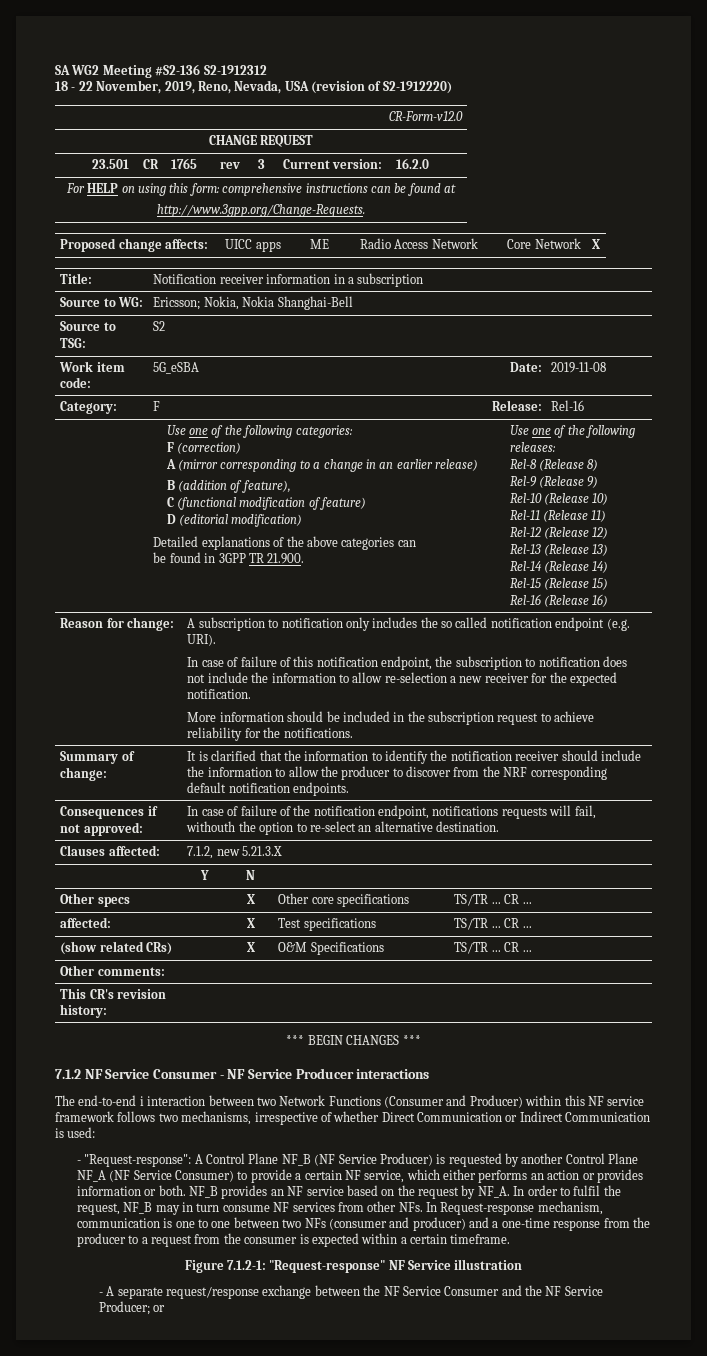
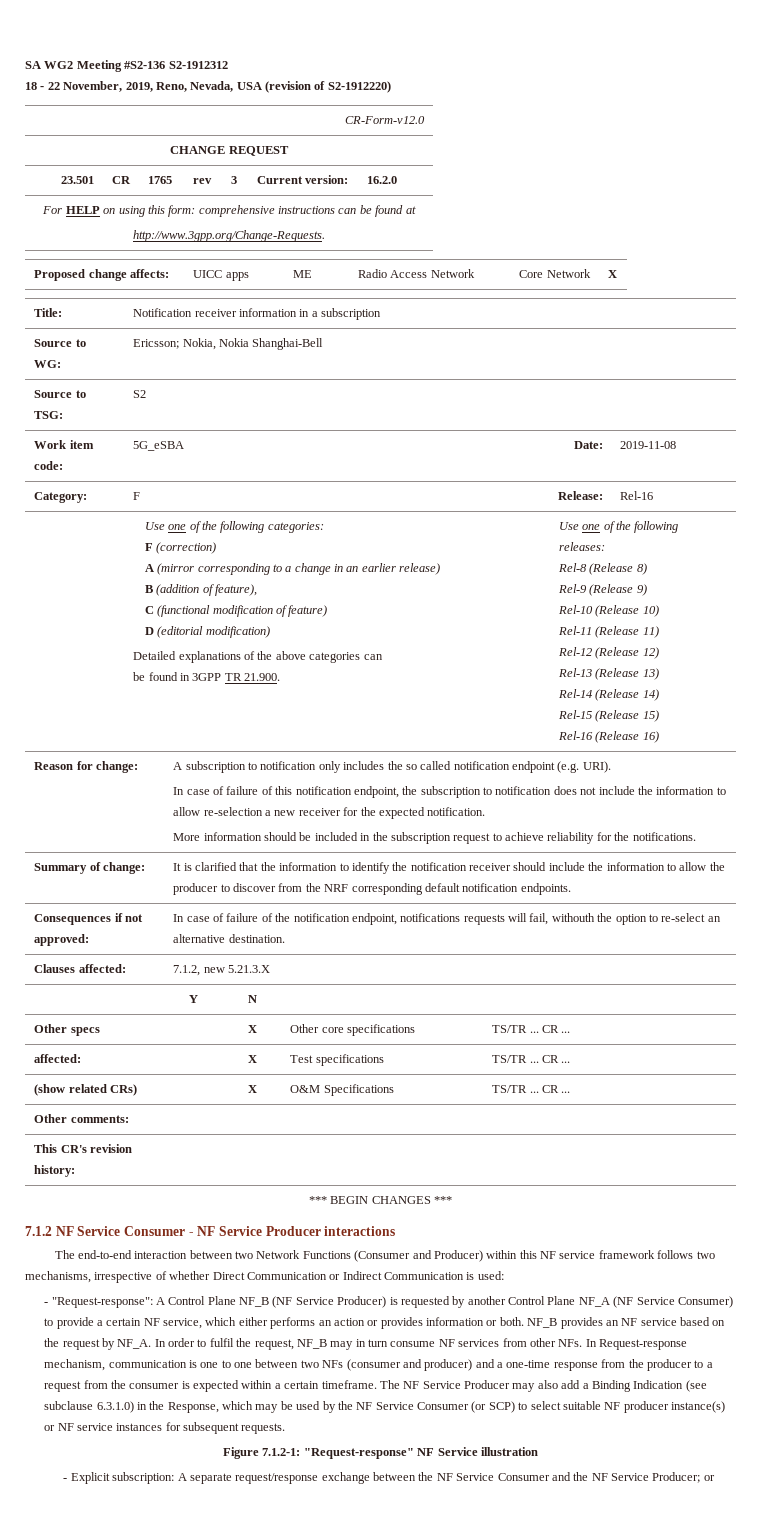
[139,1096,144,1106] i -> (132, 1254) none
(511, 1239) none -> [379,1380,707,1392] [44,1401,726,1413] [44,1422,286,1434] The NF Service Producer may also add a Binding Indication (see subclause 6.3.1.0) in the Response, which may be used by the NF Service Consumer (or SCP) to select suitable NF producer instance(s) or NF service instances for subsequent requests.
(103, 1294) none -> [70,1472,175,1484] Explicit subscription:

